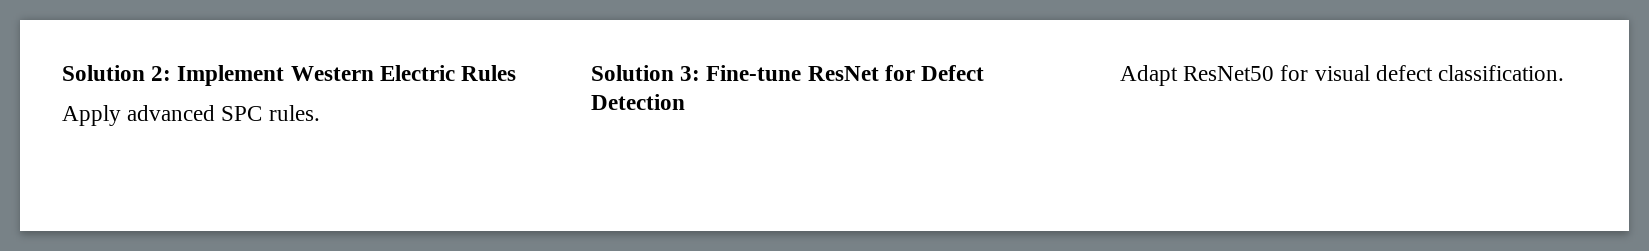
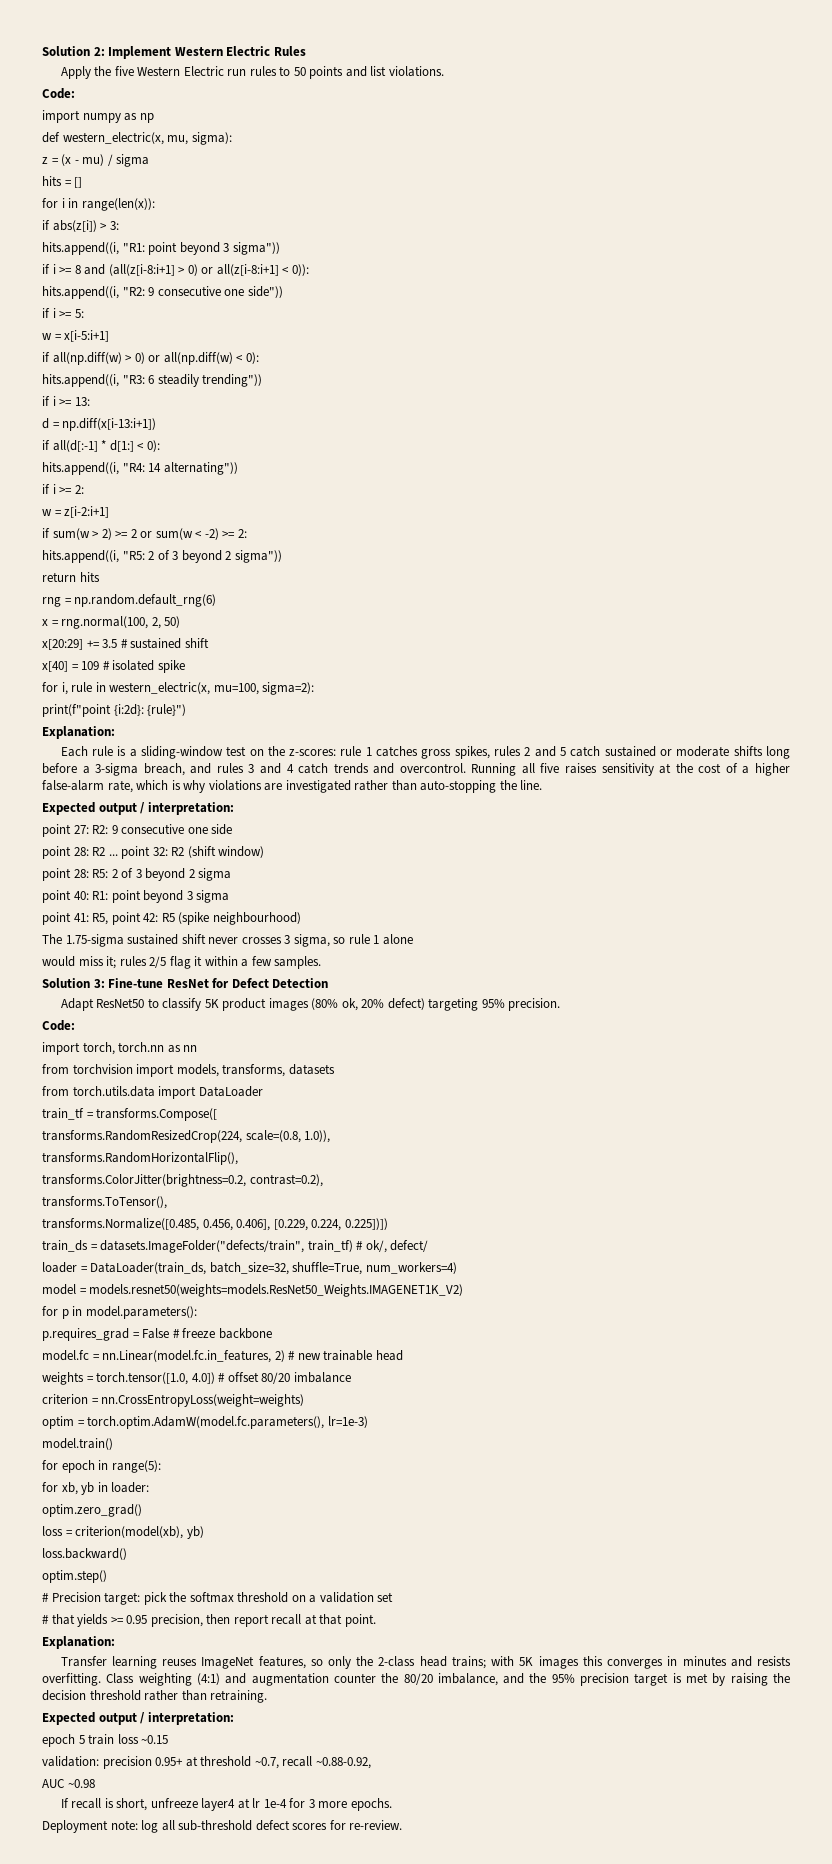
[127,105,320,121] advanced SPC rules. -> [94,66,444,79] [42,88,75,99] [42,110,154,123] [42,132,232,145] [42,154,150,167] [42,176,83,188] [42,198,155,211] [42,220,119,232] [42,242,280,255] [42,264,309,276] [42,286,283,299] [42,308,84,318] [42,330,110,342] [42,352,259,365] [42,374,263,387] [42,396,90,406] [42,418,157,431] [42,440,160,452] [42,462,238,475] [42,484,84,494] [42,506,110,518] [42,528,247,540] [42,550,282,563] [42,572,100,582] [42,594,217,607] [42,616,181,629] [42,638,209,650] [42,660,185,673] [42,682,315,695] [42,704,187,717] [42,726,115,739] [60,746,790,759] [42,763,791,776] [42,780,543,793] [42,802,234,815] [42,824,233,837] [42,846,265,859] [42,868,232,881] [42,890,230,903] [42,912,301,925] [42,934,413,947] [42,956,322,969] the five Western Electric run rules to 50 points and list violations. // Code: // import numpy as np // def western_electric(x, mu, sigma): // z = (x - mu) / sigma // hits = [] // for i in range(len(x)): // if abs(z[i]) > 3: // hits.append((i, "R1: point beyond 3 sigma")) // if i >= 8 and (all(z[i-8:i+1] > 0) or all(z[i-8:i+1] < 0)): // hits.append((i, "R2: 9 consecutive one side")) // if i >= 5: // w = x[i-5:i+1] // if all(np.diff(w) > 0) or all(np.diff(w) < 0): // hits.append((i, "R3: 6 steadily trending")) // if i >= 13: // d = np.diff(x[i-13:i+1]) // if all(d[:-1] * d[1:] < 0): // hits.append((i, "R4: 14 alternating")) // if i >= 2: // w = z[i-2:i+1] // if sum(w > 2) >= 2 or sum(w < -2) >= 2: // hits.append((i, "R5: 2 of 3 beyond 2 sigma")) // return hits // rng = np.random.default_rng(6) // x = rng.normal(100, 2, 50) // x[20:29] += 3.5 # sustained shift // x[40] = 109 # isolated spike // for i, rule in western_electric(x, mu=100, sigma=2): // print(f"point {i:2d}: {rule}") // Explanation: // Each rule is a sliding-window test on the z-scores: rule 1 catches gross spikes, rules 2 and 5 catch sustained or moderate shifts long before a 3-sigma breach, and rules 3 and 4 catch trends and overcontrol. Running all five raises sensitivity at the cost of a higher false-alarm rate, which is why violations are investigated rather than auto-stopping the line. // Expected output / interpretation: // point 27: R2: 9 consecutive one side // point 28: R2 ... point 32: R2 (shift window) // point 28: R5: 2 of 3 beyond 2 sigma // point 40: R1: point beyond 3 sigma // point 41: R5, point 42: R5 (spike neighbourhood) // The 1.75-sigma sustained shift never crosses 3 sigma, so rule 1 alone // would miss it; rules 2/5 flag it within a few samples.
[1280,65,1565,81] for visual defect classification. -> [147,998,561,1011] [42,1020,75,1031] [42,1042,198,1055] [42,1064,335,1077] [42,1086,263,1099] [42,1108,218,1121] [42,1130,331,1143] [42,1152,238,1165] [42,1174,323,1187] [42,1196,167,1209] [42,1218,388,1231] [42,1240,429,1253] [42,1262,457,1275] [42,1284,464,1297] [42,1306,197,1319] [42,1328,272,1341] [42,1350,403,1363] [42,1372,351,1385] [42,1394,305,1407] [42,1416,368,1429] [42,1438,113,1450] [42,1460,161,1473] [42,1482,150,1495] [42,1504,142,1517] [42,1526,204,1539] [42,1548,127,1560] [42,1570,107,1583] [42,1592,394,1605] [42,1614,376,1627] [42,1636,115,1649] [60,1656,791,1669] [42,1673,790,1686] [42,1690,268,1703] [42,1712,234,1725] [42,1734,169,1747] [42,1756,371,1769] [42,1779,95,1788] [60,1798,392,1811] [42,1820,403,1833] to classify 5K product images (80% ok, 20% defect) targeting 95% precision. // Code: // import torch, torch.nn as nn // from torchvision import models, transforms, datasets // from torch.utils.data import DataLoader // train_tf = transforms.Compose([ // transforms.RandomResizedCrop(224, scale=(0.8, 1.0)), // transforms.RandomHorizontalFlip(), // transforms.ColorJitter(brightness=0.2, contrast=0.2), // transforms.ToTensor(), // transforms.Normalize([0.485, 0.456, 0.406], [0.229, 0.224, 0.225])]) // train_ds = datasets.ImageFolder("defects/train", train_tf) # ok/, defect/ // loader = DataLoader(train_ds, batch_size=32, shuffle=True, num_workers=4) // model = models.resnet50(weights=models.ResNet50_Weights.IMAGENET1K_V2) // for p in model.parameters(): // p.requires_grad = False # freeze backbone // model.fc = nn.Linear(model.fc.in_features, 2) # new trainable head // weights = torch.tensor([1.0, 4.0]) # offset 80/20 imbalance // criterion = nn.CrossEntropyLoss(weight=weights) // optim = torch.optim.AdamW(model.fc.parameters(), lr=1e-3) // model.train() // for epoch in range(5): // for xb, yb in loader: // optim.zero_grad() // loss = criterion(model(xb), yb) // loss.backward() // optim.step() // # Precision target: pick the softmax threshold on a validation set // # that yields >= 0.95 precision, then report recall at that point. // Explanation: // Transfer learning reuses ImageNet features, so only the 2-class head trains; with 5K images this converges in minutes and resists overfitting. Class weighting (4:1) and augmentation counter the 80/20 imbalance, and the 95% precision target is met by raising the decision threshold rather than retraining. // Expected output / interpretation: // epoch 5 train loss ~0.15 // validation: precision 0.95+ at threshold ~0.7, recall ~0.88-0.92, // AUC ~0.98 // If recall is short, unfreeze layer4 at lr 1e-4 for 3 more epochs. // Deployment note: log all sub-threshold defect scores for re-review.

